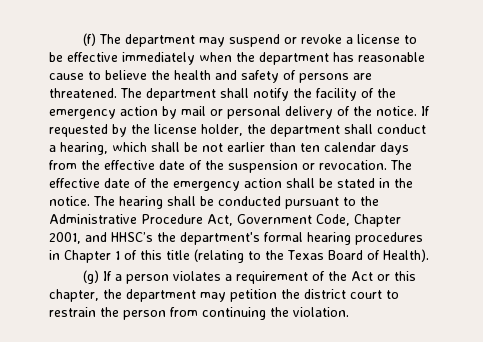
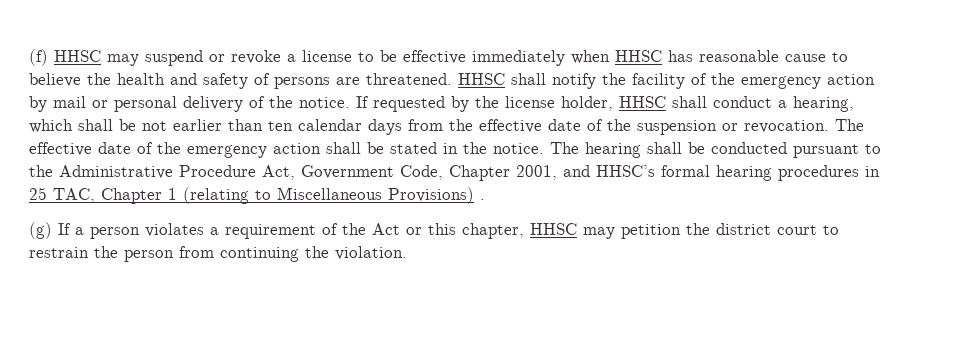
[98,34,195,47] The department -> [54,50,101,62] HHSC
[236,52,329,65] the department -> [615,50,662,62] HHSC
[120,88,216,101] The department -> [458,73,505,85] HHSC
[247,124,340,137] the department -> [619,96,666,108] HHSC
[157,232,260,245] the department's -> (655, 171) none
[64,249,429,263] Chapter 1 of this title (relating to the Texas Board of Health). -> [29,187,485,204] 25 TAC, Chapter 1 (relating to Miscellaneous Provisions) .
[103,289,196,302] the department -> [530,223,577,235] HHSC

